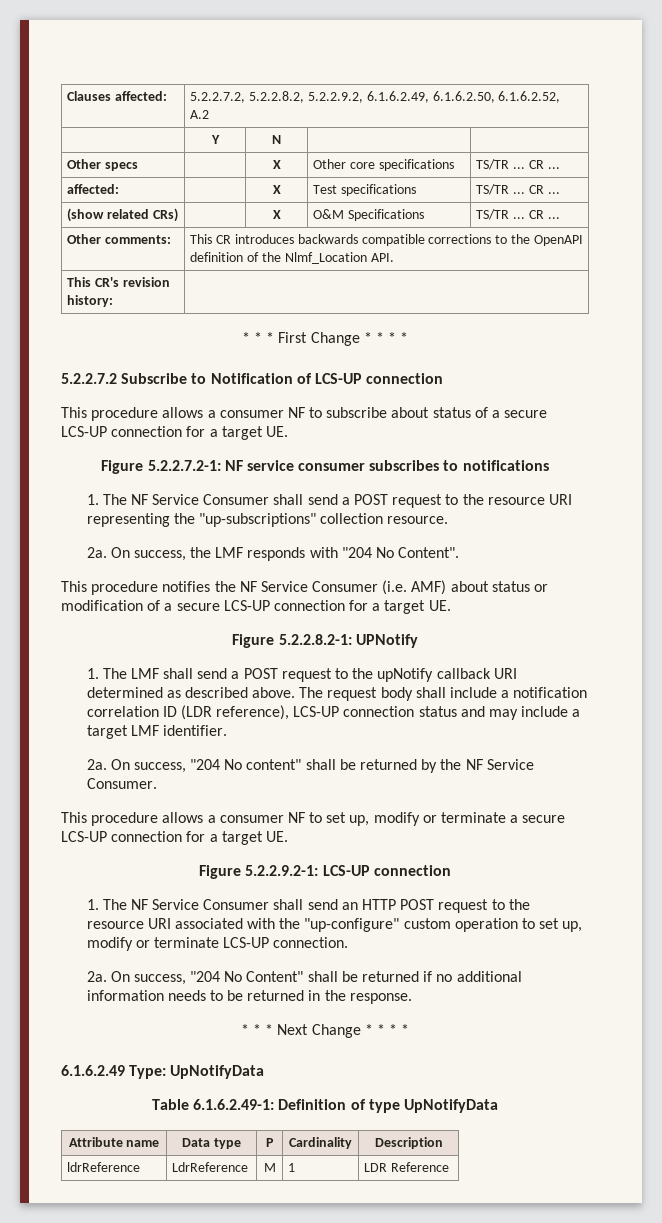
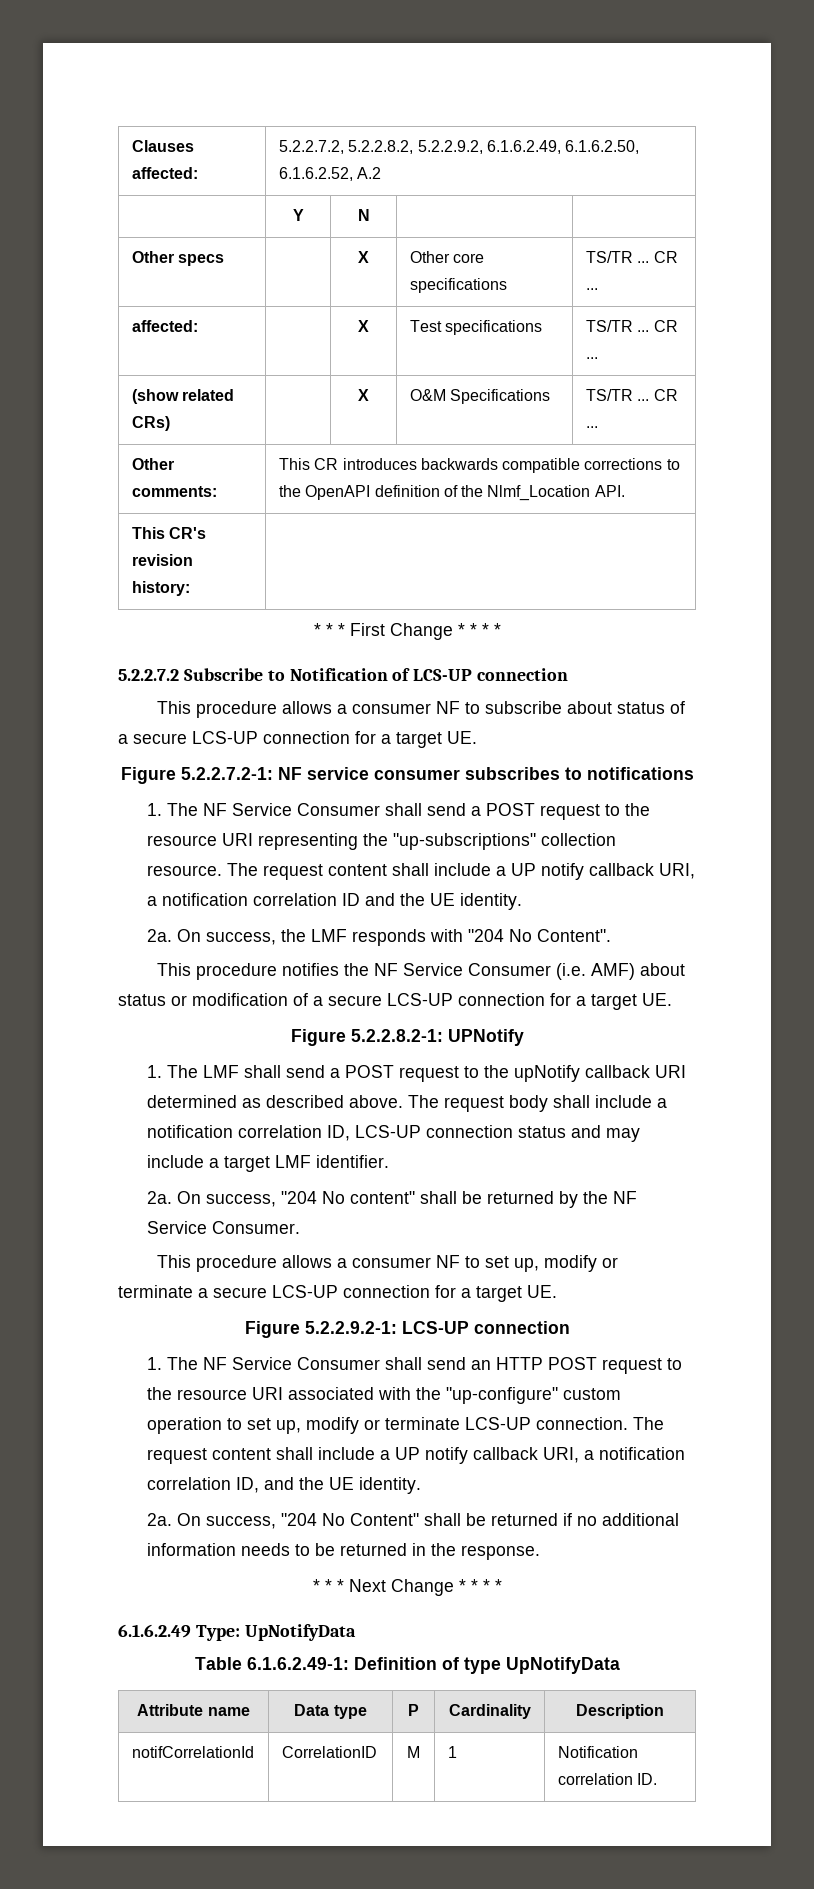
(449, 520) none -> [227,863,696,880] [147,893,523,910] The request content shall include a UP notify callback URI, a notification correlation ID and the UE identity.
[162,705,290,720] ID (LDR reference), -> [327,1125,351,1141] ID,
(349, 942) none -> [633,1417,665,1430] [147,1447,686,1464] [147,1477,422,1494] The request content shall include a UP notify callback URI, a notification correlation ID, and the UE identity.
[67,1162,141,1172] [172,1162,249,1172] ldrReference | LdrReference -> [131,1746,254,1758] [281,1746,377,1758] notifCorrelationId | CorrelationID
[364,1162,450,1172] LDR Reference -> [557,1746,638,1758] [557,1773,658,1785] Notification correlation ID.

